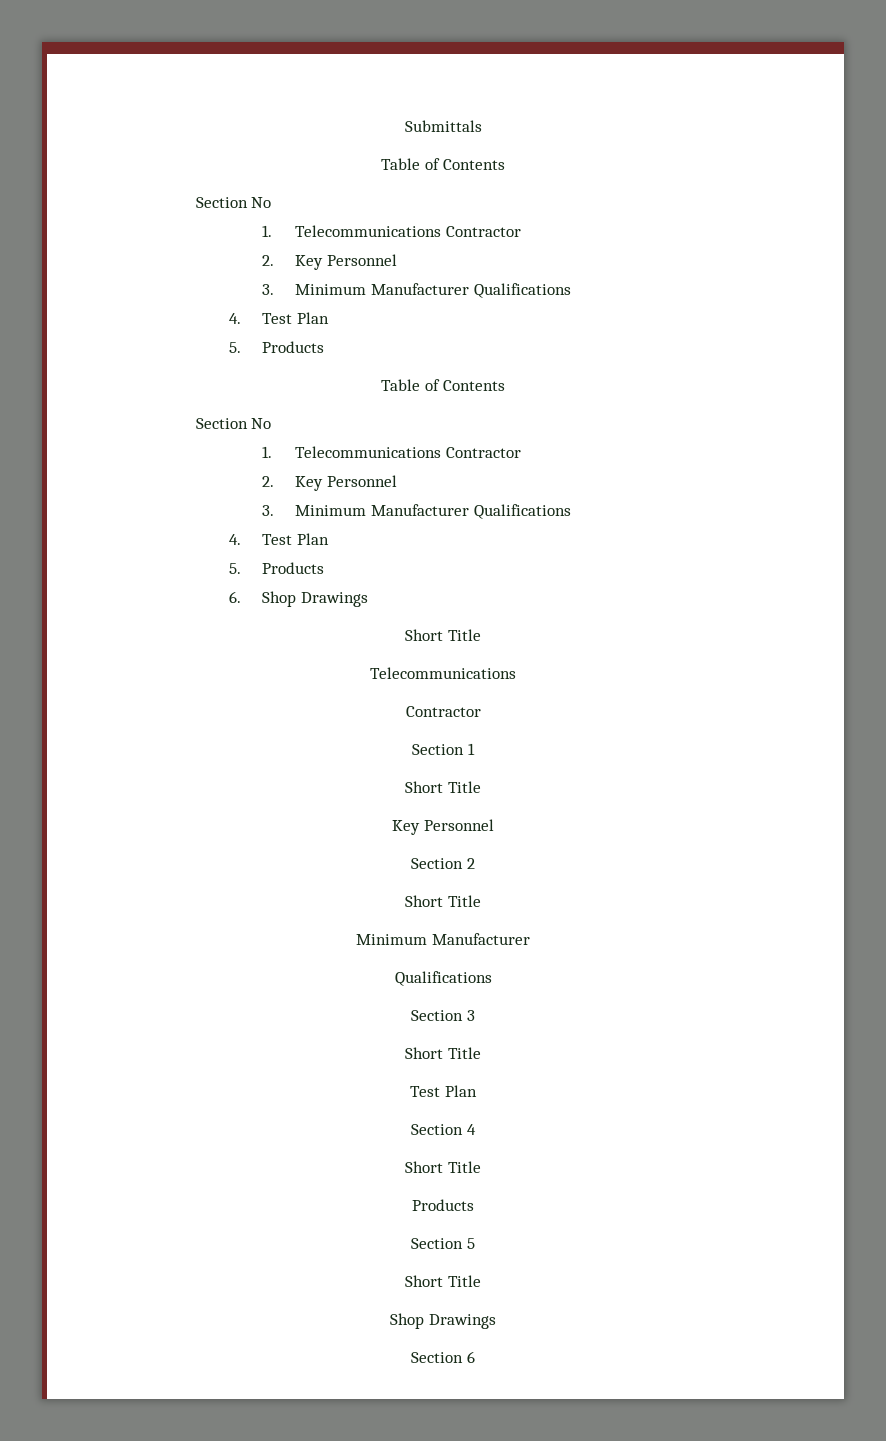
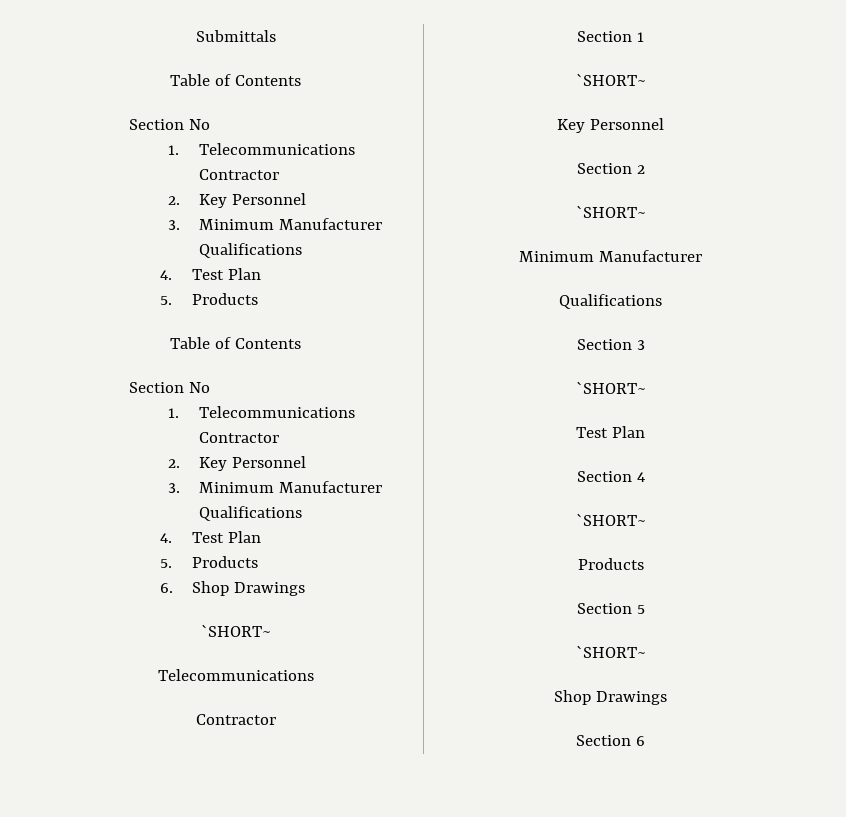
[405,629,481,641] Short Title -> [200,624,271,637] `SHORT~
[405,781,481,793] Short Title -> [575,73,646,86] `SHORT~
[405,895,481,907] Short Title -> [575,205,646,218] `SHORT~
[405,1047,481,1059] Short Title -> [575,381,646,394] `SHORT~
[405,1161,481,1173] Short Title -> [575,513,646,526] `SHORT~
[405,1275,481,1287] Short Title -> [575,645,646,658] `SHORT~

